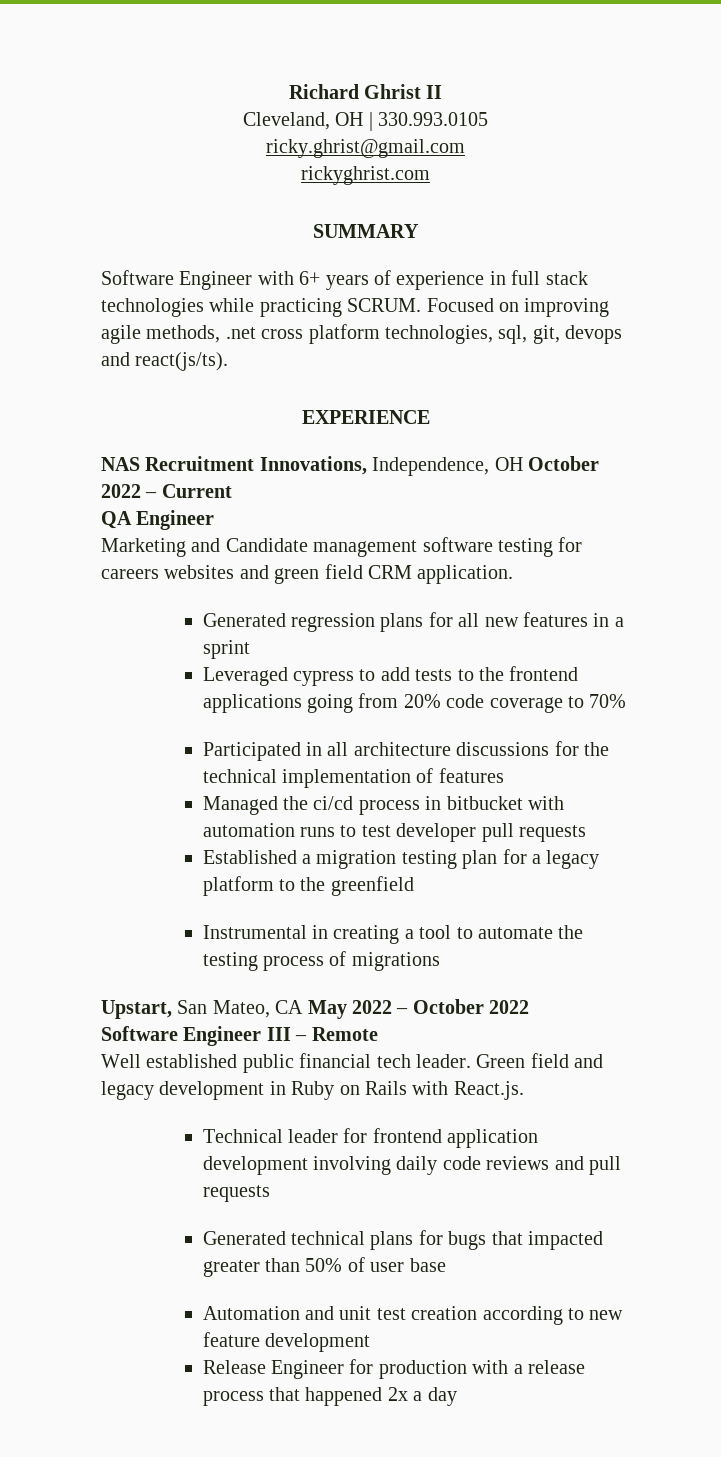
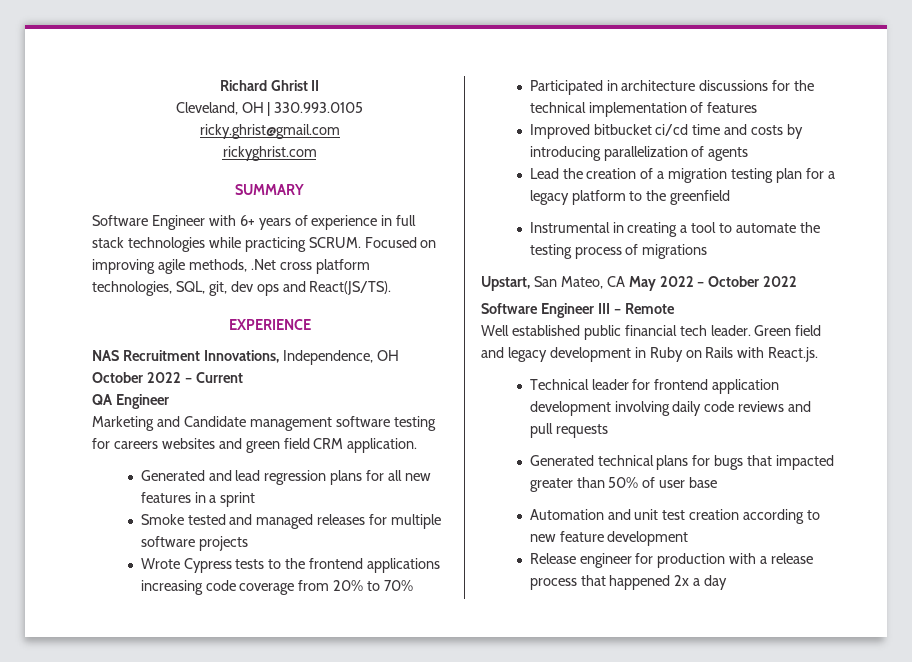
[225,327,256,339] .net -> [250,259,276,270] .Net
[498,325,623,344] [101,352,229,371] sql, git, devops and react(js/ts). -> [175,281,392,296] SQL, git, dev ops and React(JS/TS).
(286, 620) none -> [208,470,261,481] and lead
[202,667,410,686] Leveraged cypress to add -> [140,514,442,529] [140,536,248,551] [140,558,232,573] Smoke tested and managed releases for multiple software projects // Wrote Cypress
[306,693,563,713] going from 20% code coverage -> [140,580,364,595] increasing code coverage from 20%
[327,742,349,756] all -> (618, 85) none
[202,796,564,815] [202,823,586,842] [202,850,297,864] Managed the ci/cd process in bitbucket with automation runs to test developer pull requests // Established -> [529,124,804,139] [529,146,749,161] [529,168,654,179] Improved bitbucket ci/cd time and costs by introducing parallelization of agents // Lead the creation of
[270,1360,344,1379] Engineer -> [579,553,632,568] engineer

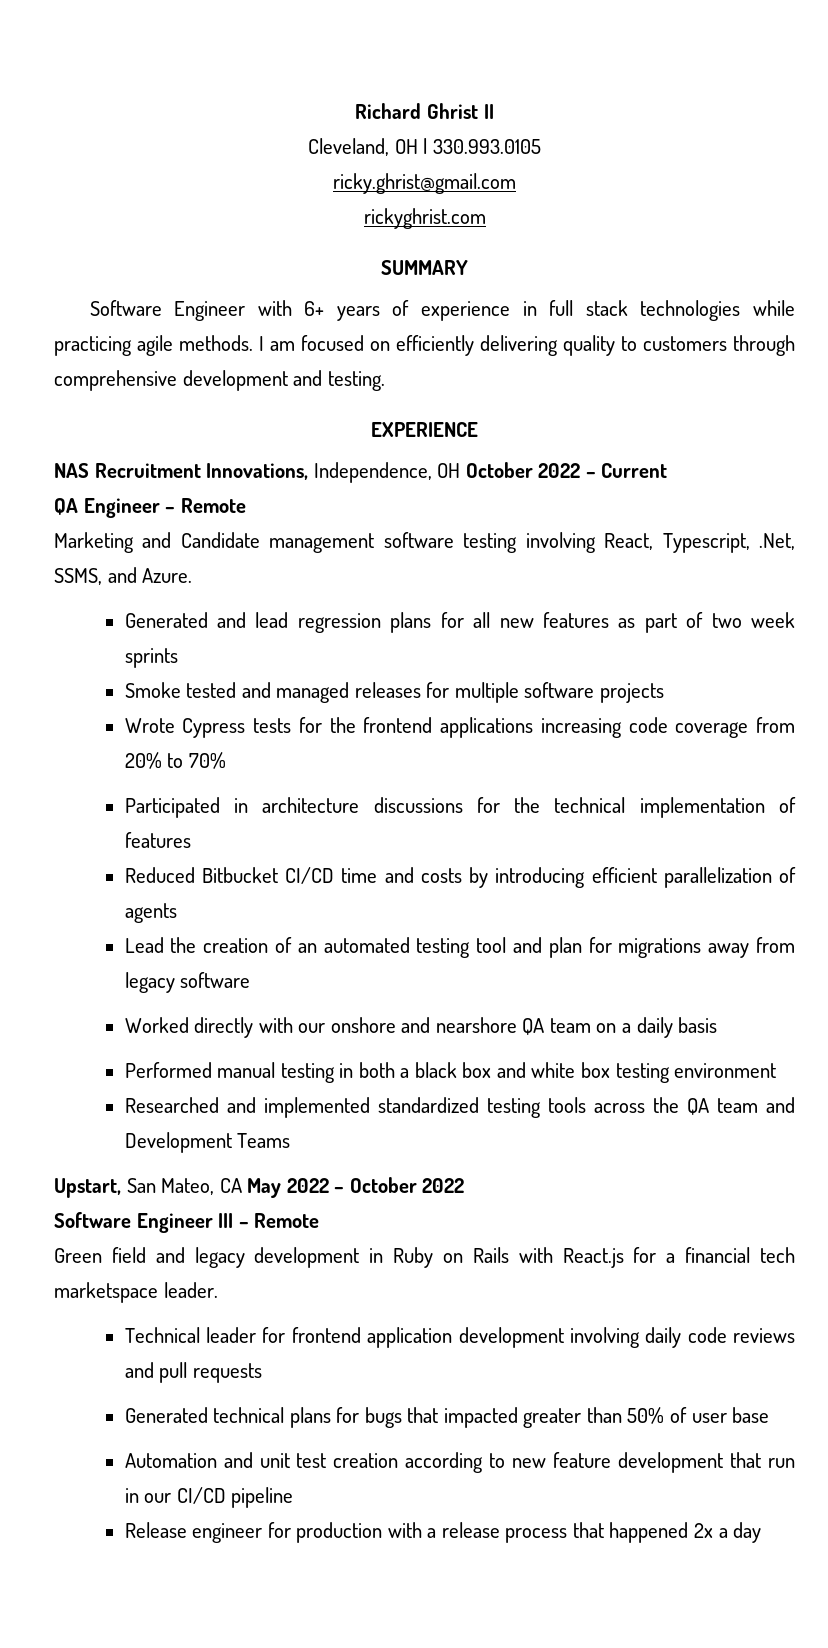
[308,237,437,248] [92,259,370,274] [92,281,392,296] SCRUM. Focused on improving agile methods, .Net cross platform technologies, SQL, git, dev ops and React(JS/TS). -> [137,335,795,356] [54,370,385,391] agile methods. I am focused on efficiently delivering quality to customers through comprehensive development and testing.
(169, 401) none -> [165,498,246,513] – Remote
[92,438,418,453] for careers websites and green field CRM application. -> [525,532,795,553] [54,567,193,585] involving React, Typescript, .Net, SSMS, and Azure.
[194,492,256,507] in a sprint -> [618,612,796,633] [124,648,178,668] as part of two week sprints
[268,559,282,569] to -> [298,717,322,733] for
[529,124,689,139] Improved bitbucket ci/cd -> [124,867,335,884] Reduced Bitbucket CI/CD
(601, 153) none -> [591,867,657,883] efficient
[657,168,835,183] [529,190,731,205] [529,222,821,237] [529,244,708,259] a migration testing plan for a legacy platform to the greenfield // Instrumental in creating a tool to automate the testing process of migrations -> [297,937,796,958] [124,972,251,993] [124,1017,718,1038] [124,1062,777,1083] [124,1097,795,1118] [124,1132,291,1153] an automated testing tool and plan for migrations away from legacy software // Worked directly with our onshore and nearshore QA team on a daily basis // Performed manual testing in both a black box and white box testing environment // Researched and implemented standardized testing tools across the QA team and Development Teams
[481,325,751,340] Well established public financial tech leader. -> (320, 1220) none
[768,347,819,362] React.js. -> [562,1247,795,1268] [54,1282,218,1303] React.js for a financial tech marketspace leader.
(689, 538) none -> [730,1452,795,1468] [124,1487,294,1508] that run in our CI/CD pipeline

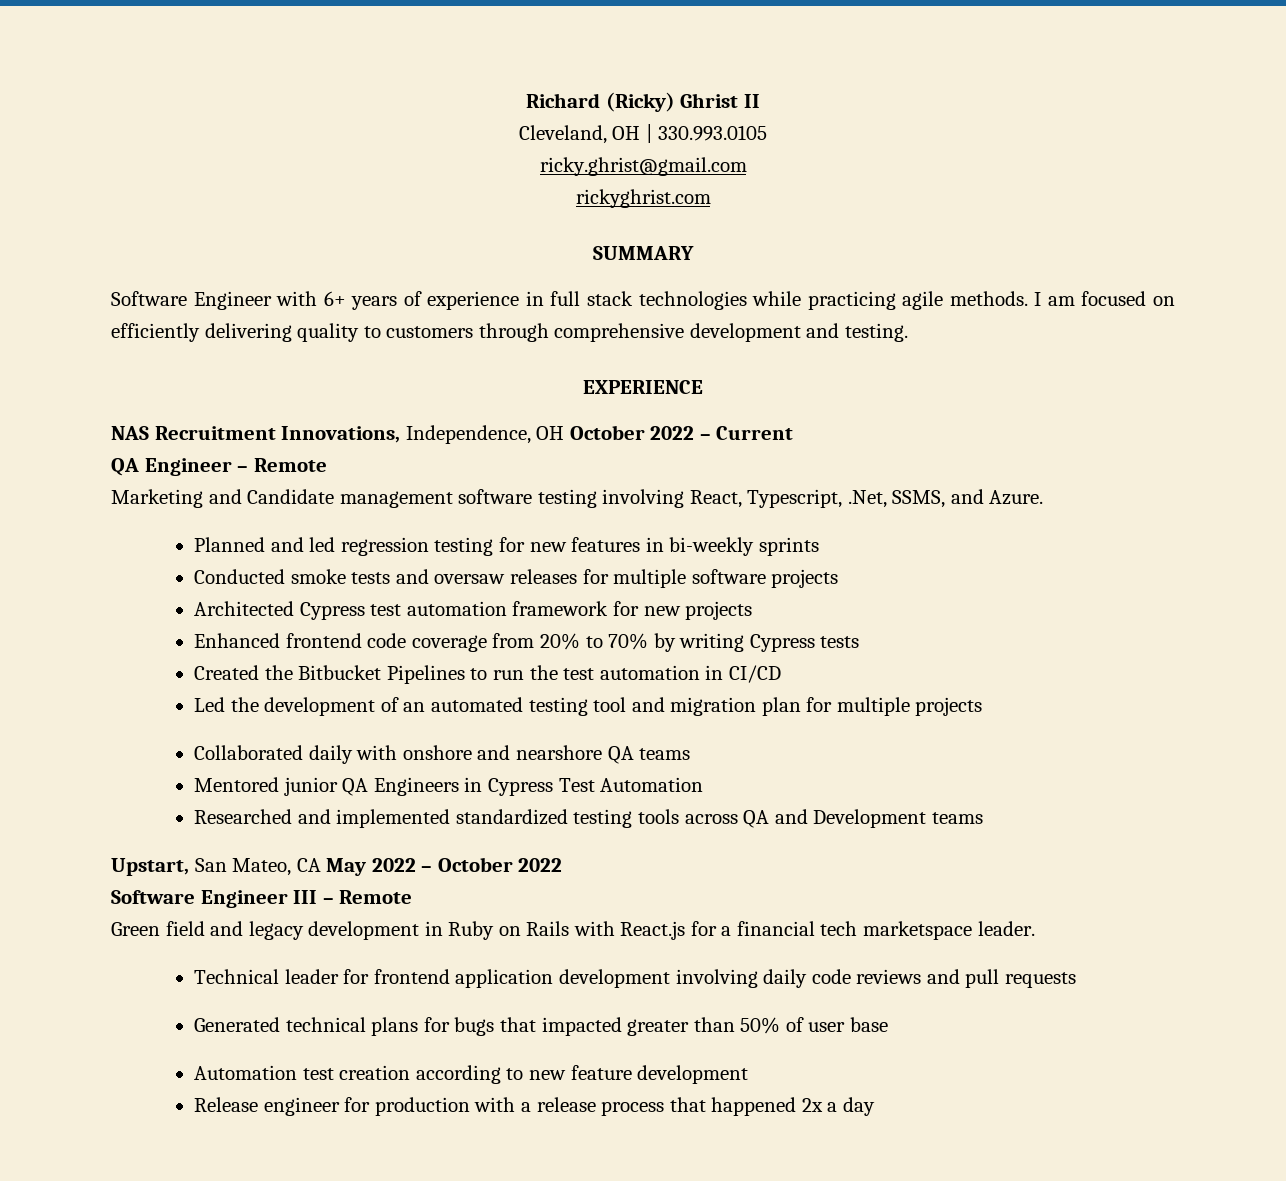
(422, 111) none -> [605,92,675,112] (Ricky)
[124,612,796,633] [124,648,178,668] [124,682,350,703] Generated and lead regression plans for all new features as part of two week sprints // Smoke tested and managed -> [194,537,819,556] [194,569,506,584] Planned and led regression testing for new features in bi-weekly sprints // Conducted smoke tests and oversaw
[124,717,622,738] Wrote Cypress tests for the frontend applications increasing -> [194,601,753,620] [194,633,362,648] Architected Cypress test automation framework for new projects // Enhanced frontend
[124,797,797,818] [124,832,191,848] [124,867,797,888] [124,903,177,923] [124,937,269,953] // Participated in architecture discussions for the technical implementation of features // Reduced Bitbucket CI/CD time and costs by introducing efficient parallelization of agents // Lead the creation -> [653,633,860,652] [194,665,781,684] [194,697,376,716] by writing Cypress tests // Created the Bitbucket Pipelines to run the test automation in CI/CD // Led the development
(543, 945) none -> [670,697,757,716] migration
[618,937,796,958] [124,972,251,993] [124,1017,718,1038] [124,1062,777,1083] migrations away from legacy software // Worked directly with our onshore and nearshore QA team on a daily basis // Performed manual testing in both a black box and white box testing environment -> [836,697,983,716] [194,745,691,764] [194,777,704,796] multiple projects // Collaborated daily with onshore and nearshore QA teams // Mentored junior QA Engineers in Cypress Test Automation
[652,1097,758,1115] the QA team -> [743,810,770,828] QA
[237,1133,291,1148] Teams -> [931,812,983,824] teams
[223,1452,290,1468] and unit -> (298, 1072) none
[730,1452,795,1468] [124,1487,294,1508] that run in our CI/CD pipeline -> (749, 1074) none

